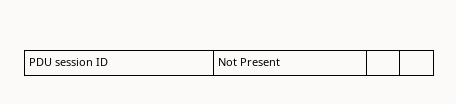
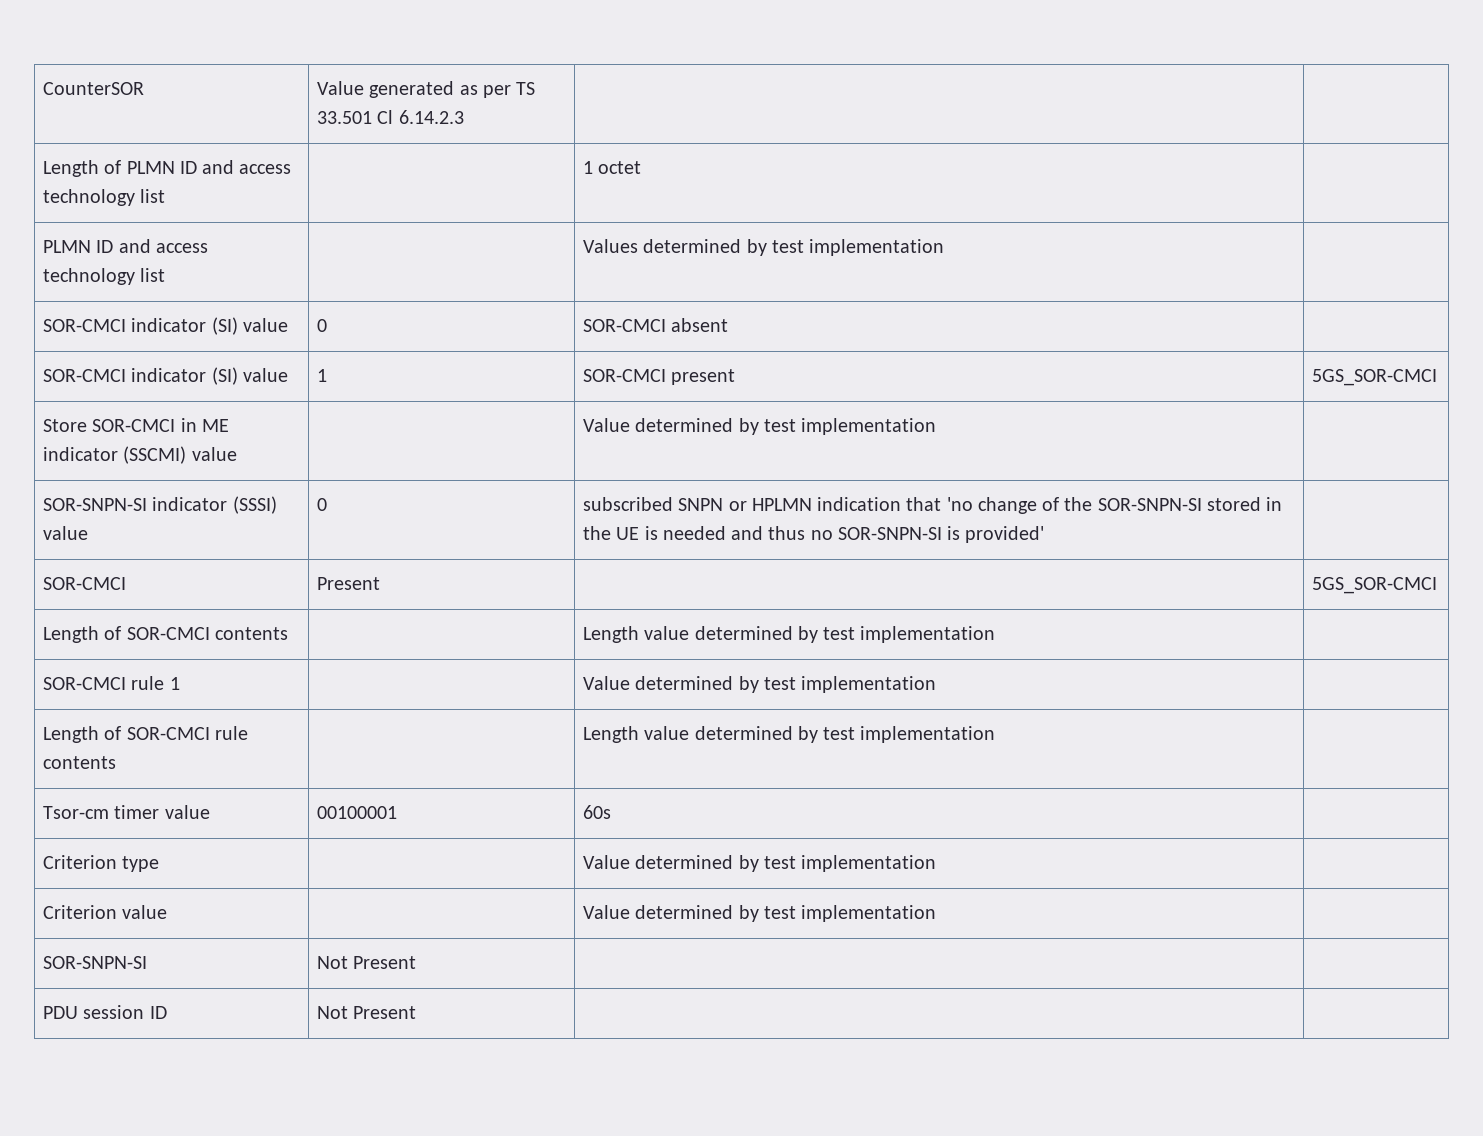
(29, 62) none -> [43,82,145,95] [317,81,536,98] [317,110,464,124] [43,160,292,177] [43,189,166,206] [583,161,642,174] [43,239,208,253] [43,268,166,285] [583,239,945,256] [43,317,288,335] [317,319,328,332] [583,318,729,332] [43,367,288,385] [317,369,328,382] [583,369,736,385] [1312,369,1438,386] [43,418,229,432] [43,446,237,464] [583,418,937,435] [43,496,277,514] [43,526,89,540] [317,498,328,511] [583,497,1283,514] [583,526,1045,543] [43,577,127,590] [317,577,381,590] [1312,577,1438,594] [43,626,288,643] [583,626,996,643] [43,676,180,690] [583,676,937,693] [43,726,248,743] [43,756,117,769] [583,726,996,743] [43,805,210,819] [317,806,398,819] [583,805,612,819] [43,855,160,872] [583,855,937,872] [43,905,168,919] [583,905,937,922] [43,956,148,969] [317,956,417,969] CounterSOR | Value generated as per TS 33.501 Cl 6.14.2.3 | | // Length of PLMN ID and access technology list | | 1 octet | // PLMN ID and access technology list | | Values determined by test implementation | // SOR-CMCI indicator (SI) value | 0 | SOR-CMCI absent | // SOR-CMCI indicator (SI) value | 1 | SOR-CMCI present | 5GS_SOR-CMCI // Store SOR-CMCI in ME indicator (SSCMI) value | | Value determined by test implementation | // SOR-SNPN-SI indicator (SSSI) value | 0 | subscribed SNPN or HPLMN indication that 'no change of the SOR-SNPN-SI stored in the UE is needed and thus no SOR-SNPN-SI is provided' | // SOR-CMCI | Present | | 5GS_SOR-CMCI // Length of SOR-CMCI contents | | Length value determined by test implementation | // SOR-CMCI rule 1 | | Value determined by test implementation | // Length of SOR-CMCI rule contents | | Length value determined by test implementation | // Tsor-cm timer value | 00100001 | 60s | // Criterion type | | Value determined by test implementation | // Criterion value | | Value determined by test implementation | // SOR-SNPN-SI | Not Present | | //

